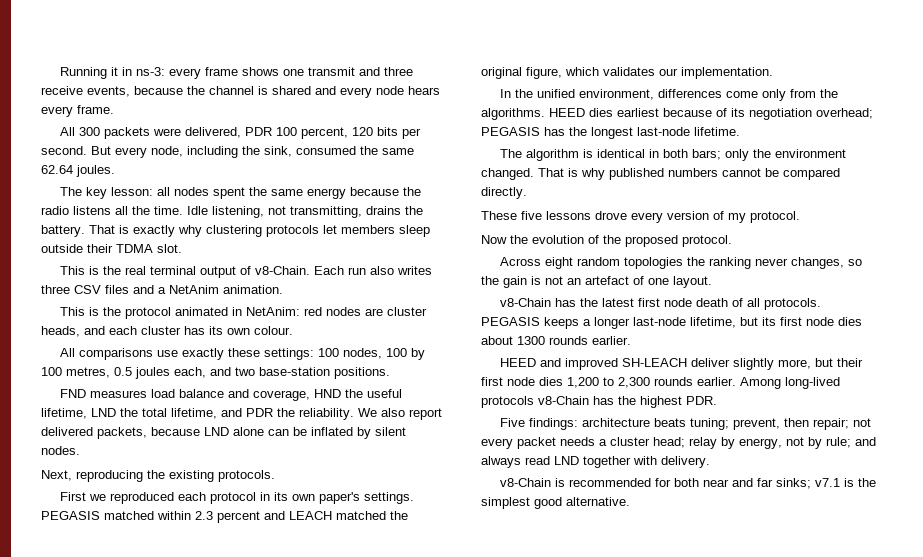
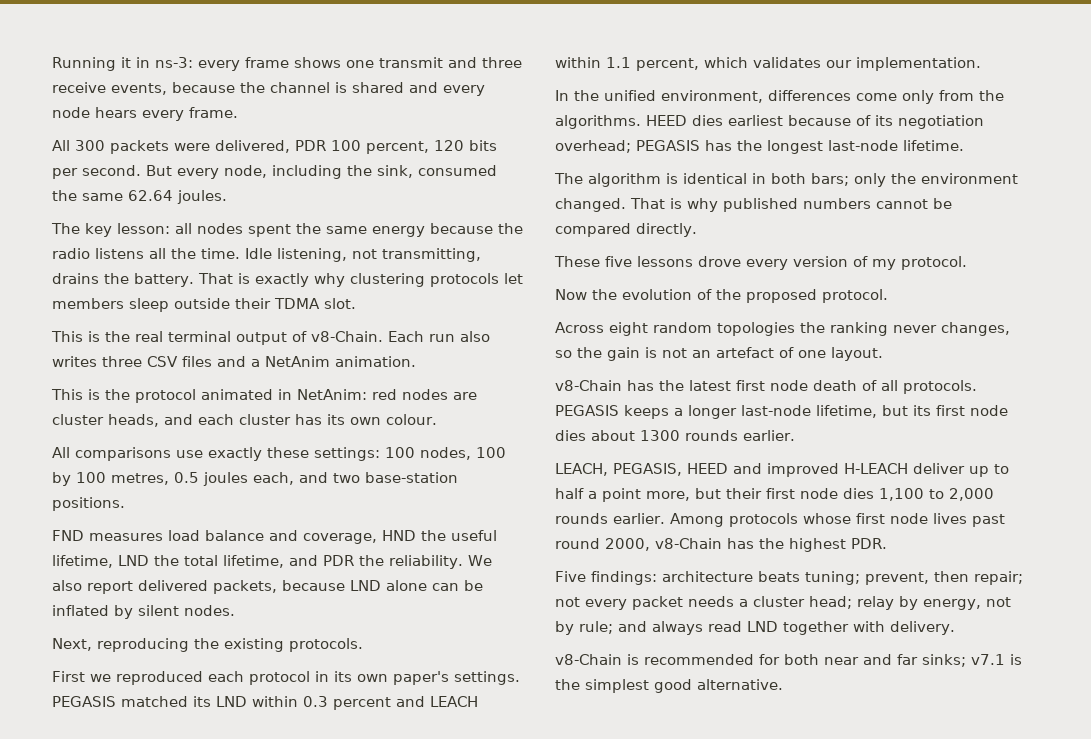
[157,511,408,523] [481,67,562,79] within 2.3 percent and LEACH matched the original figure, -> [193,696,478,710] [555,57,699,71] its LND within 0.3 percent and LEACH within 1.1 percent,
(631, 340) none -> [555,463,682,476] LEACH, PEGASIS,
[621,358,774,370] SH-LEACH deliver slightly -> [844,463,1009,477] [555,488,641,502] H-LEACH deliver up to half a point
[567,377,840,389] [481,396,534,408] 1,200 to 2,300 rounds earlier. Among long-lived protocols -> [879,488,994,501] [555,513,1005,527] [555,538,650,551] 1,100 to 2,000 rounds earlier. Among protocols whose first node lives past round 2000,

